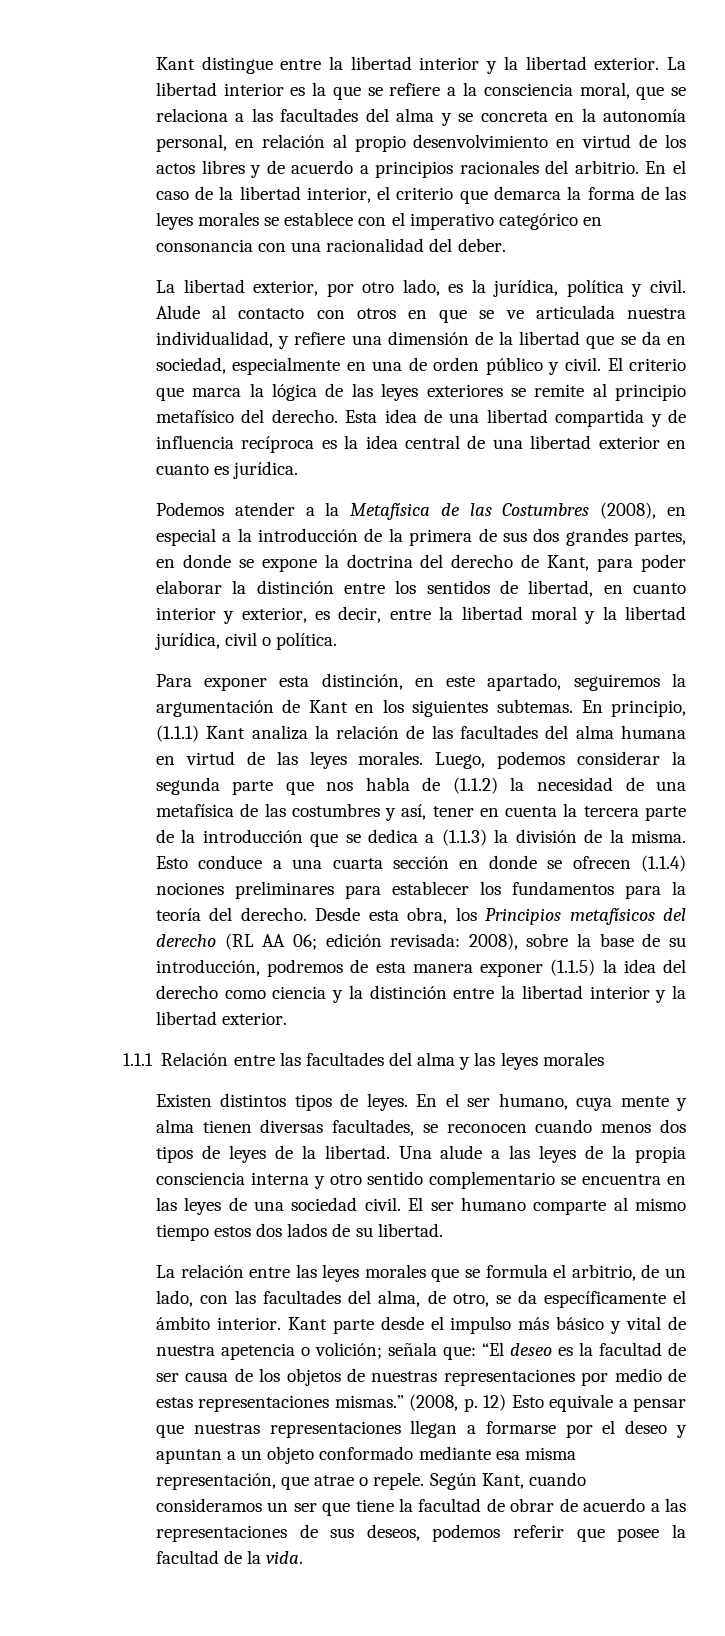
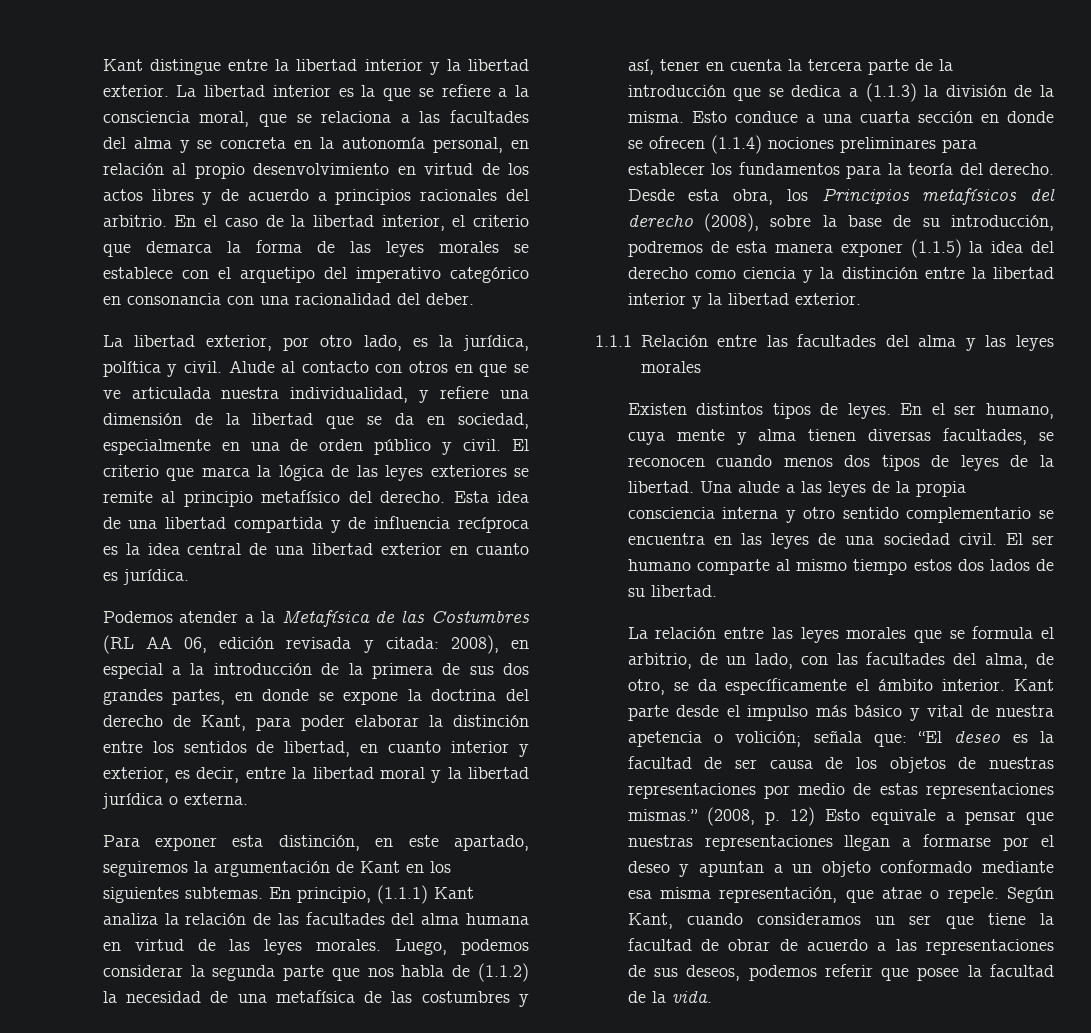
(405, 219) none -> [239,267,347,283] arquetipo del
[600,502,657,519] (2008), -> [102,635,499,654] (RL AA 06, edición revisada y citada: 2008),
[154,632,338,650] jurídica, civil o política. -> [101,793,248,809] jurídica o externa.
[224,933,518,950] (RL AA 06; edición revisada: 2008), -> [704,213,760,232] (2008),

